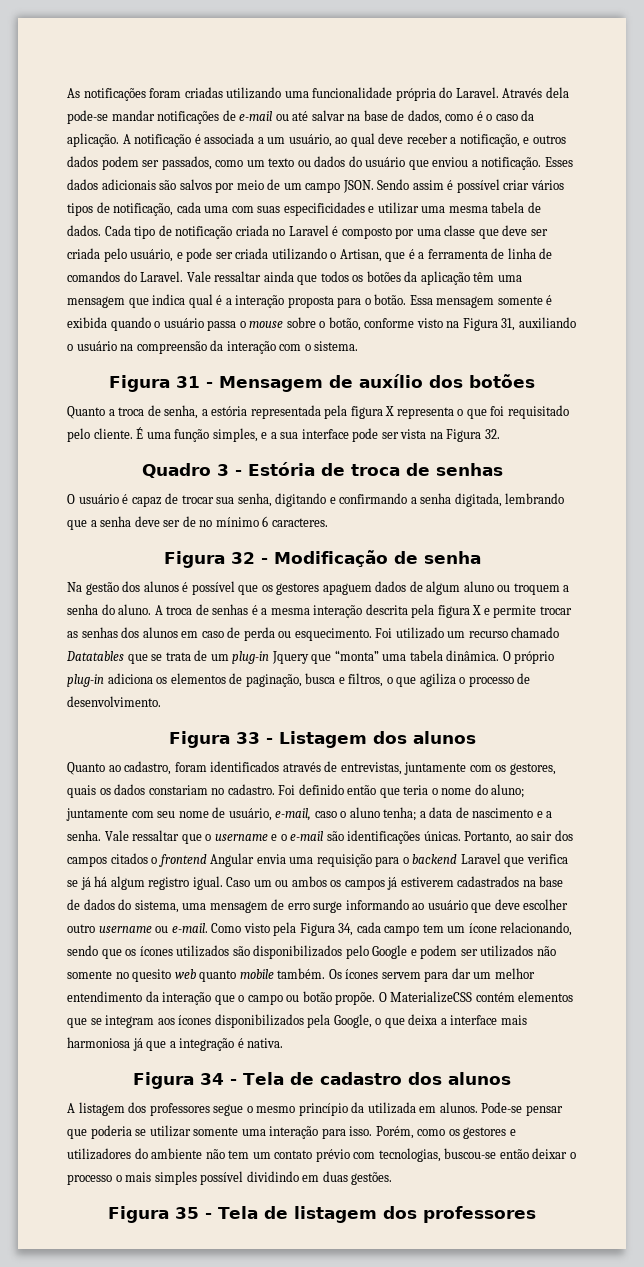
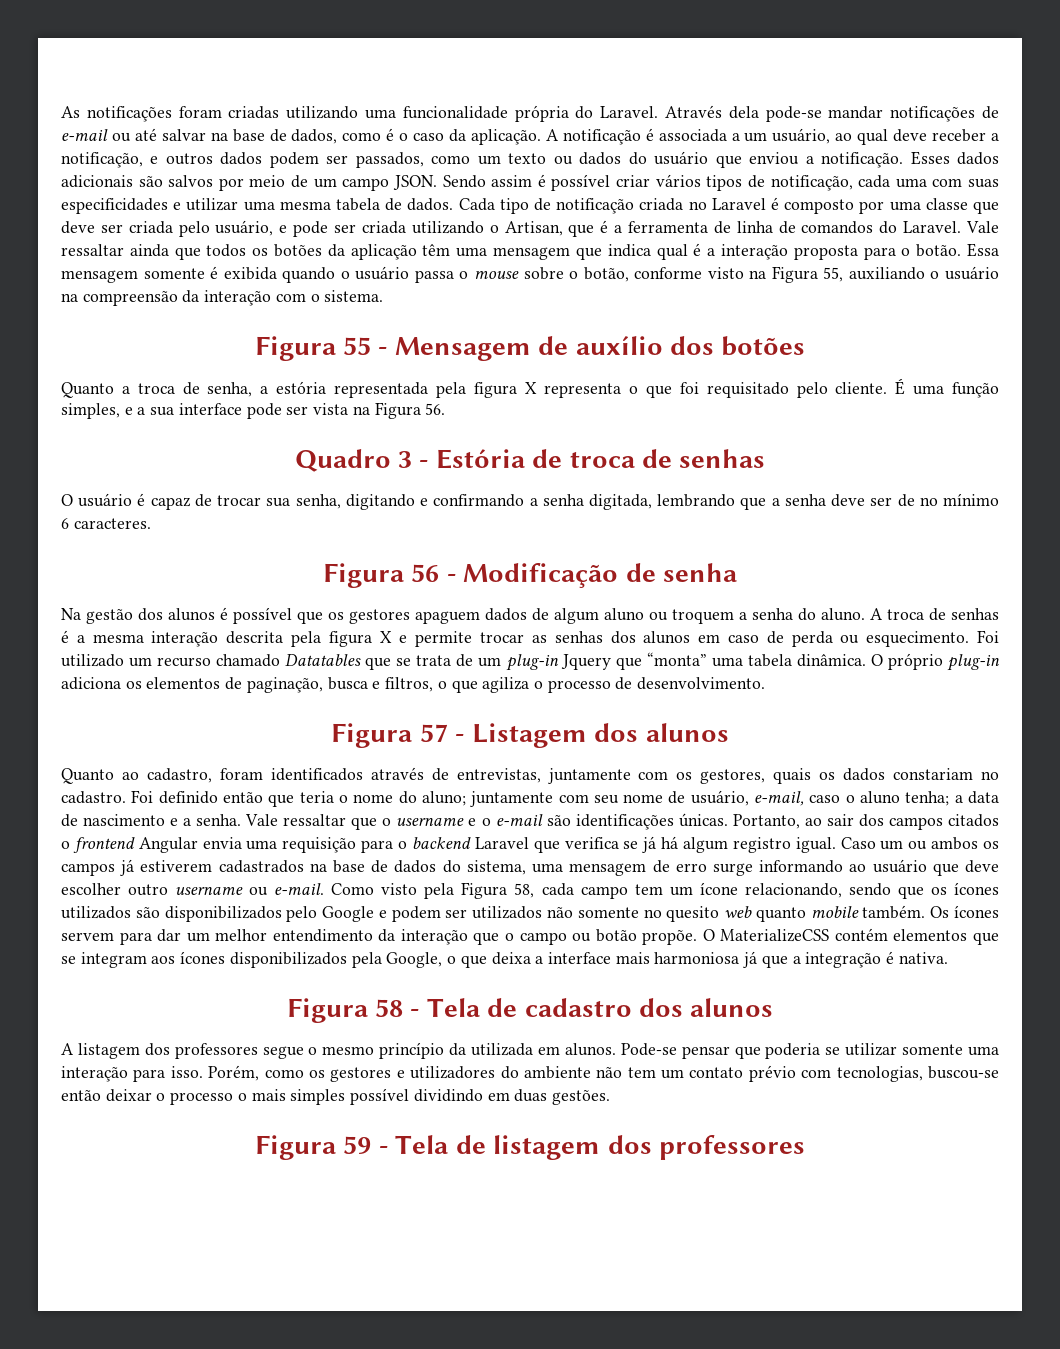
[501,318,516,331] 31, -> [823,267,844,282] 55,
[176,376,200,388] 31 -> [342,337,371,355] 55
[484,429,500,439] 32. -> [425,403,446,415] 56.
[230,552,255,564] 32 -> [411,564,440,582] 56
[235,732,260,744] 33 -> [419,724,448,742] 57
[338,923,354,936] 34, -> [514,883,535,898] 58,
[200,1073,225,1085] 34 -> [374,999,403,1017] 58
[174,1207,199,1219] 35 -> [343,1136,372,1154] 59

